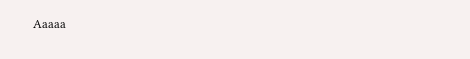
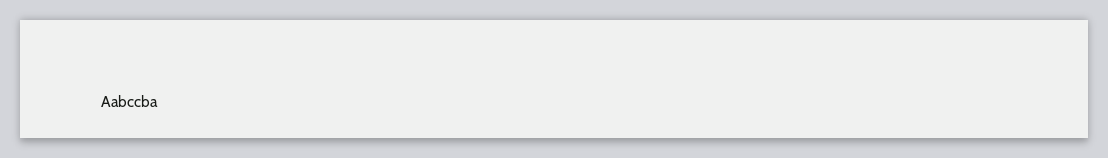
[33,20,66,28] Aaaaa -> [101,95,158,107] Aabccba

